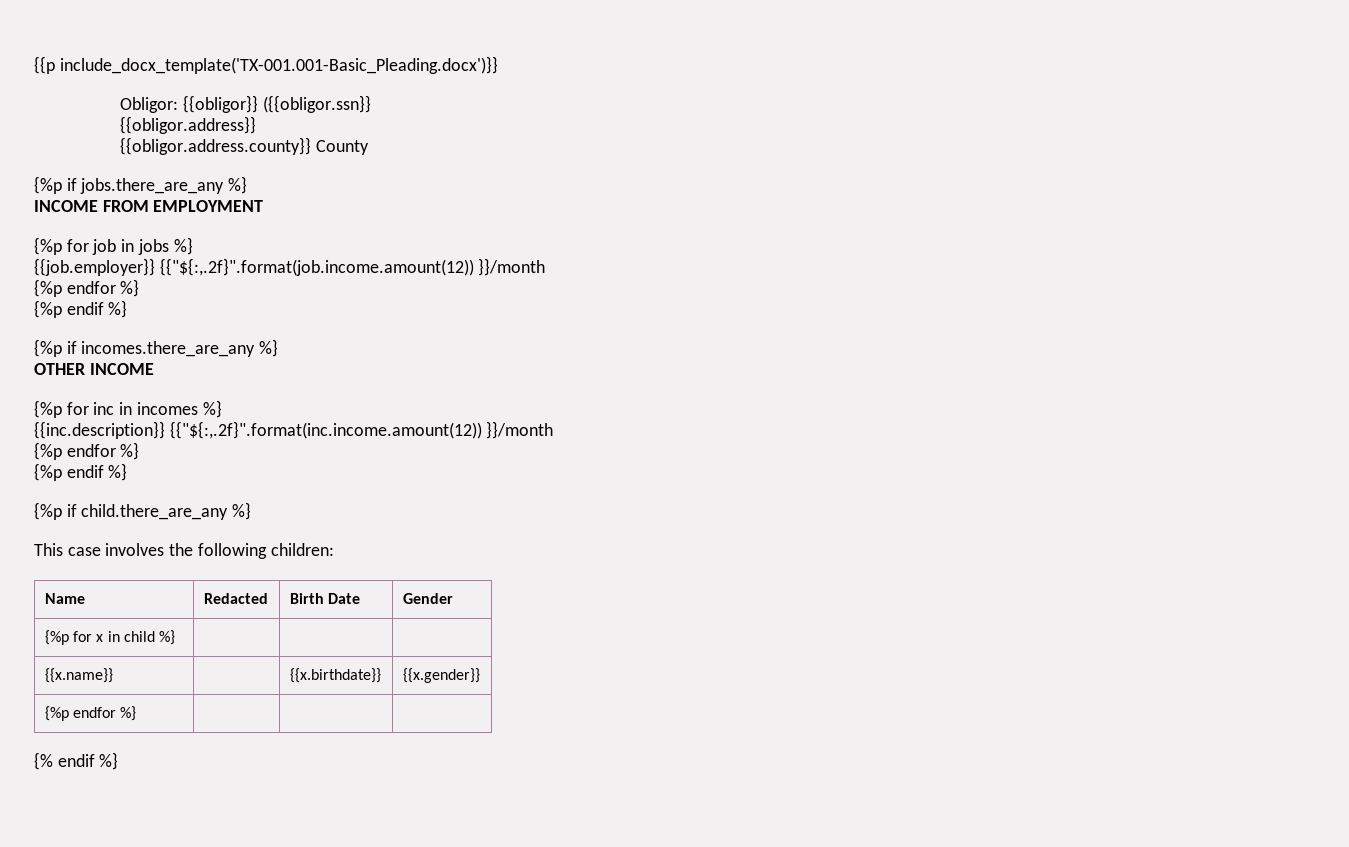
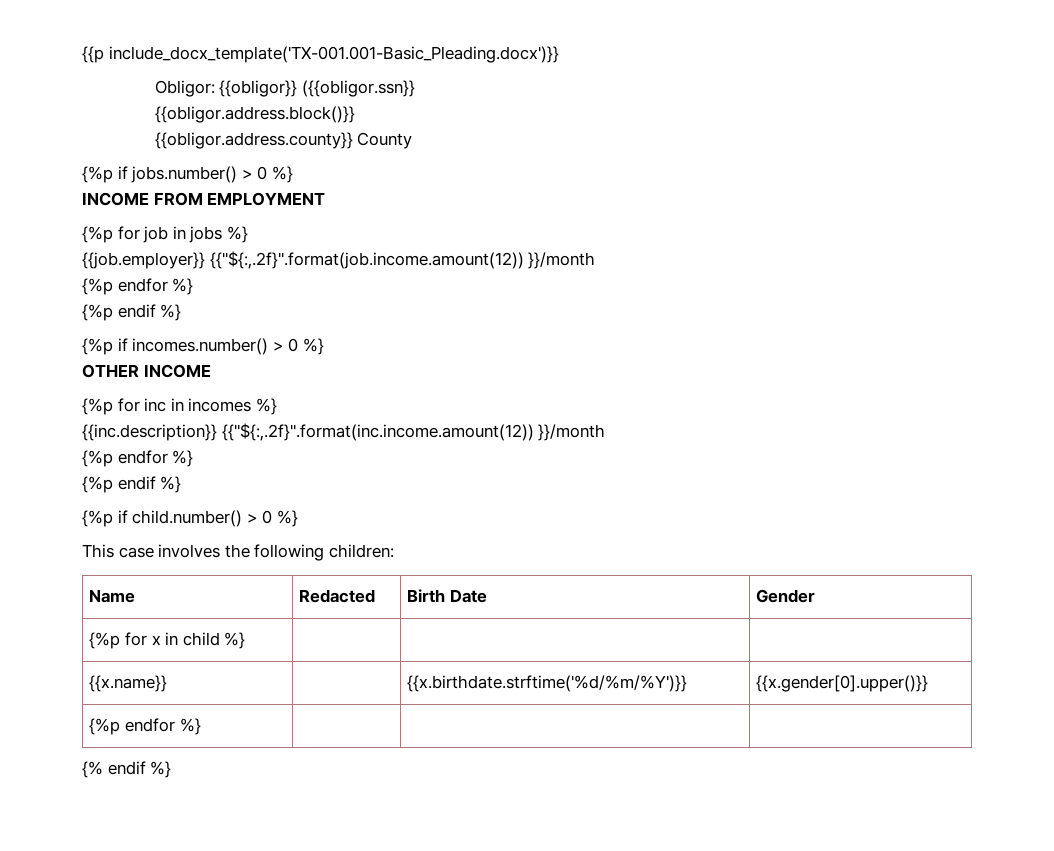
[120,116,257,134] {{obligor.address}} -> [154,106,355,123] {{obligor.address.block()}}
[80,178,225,194] jobs.there_are_any -> [131,166,268,183] jobs.number() > 0
[81,341,256,357] incomes.there_are_any -> [132,338,299,355] incomes.number() > 0
[81,504,229,520] child.there_are_any -> [132,510,273,527] child.number() > 0
[289,668,381,683] [402,668,480,683] {{x.birthdate}} | {{x.gender}} -> [407,675,688,692] [756,675,929,692] {{x.birthdate.strftime('%d/%m/%Y')}} | {{x.gender[0].upper()}}

